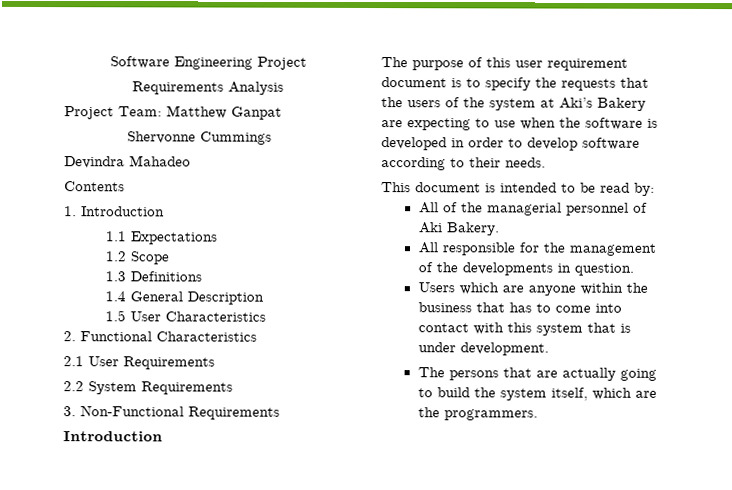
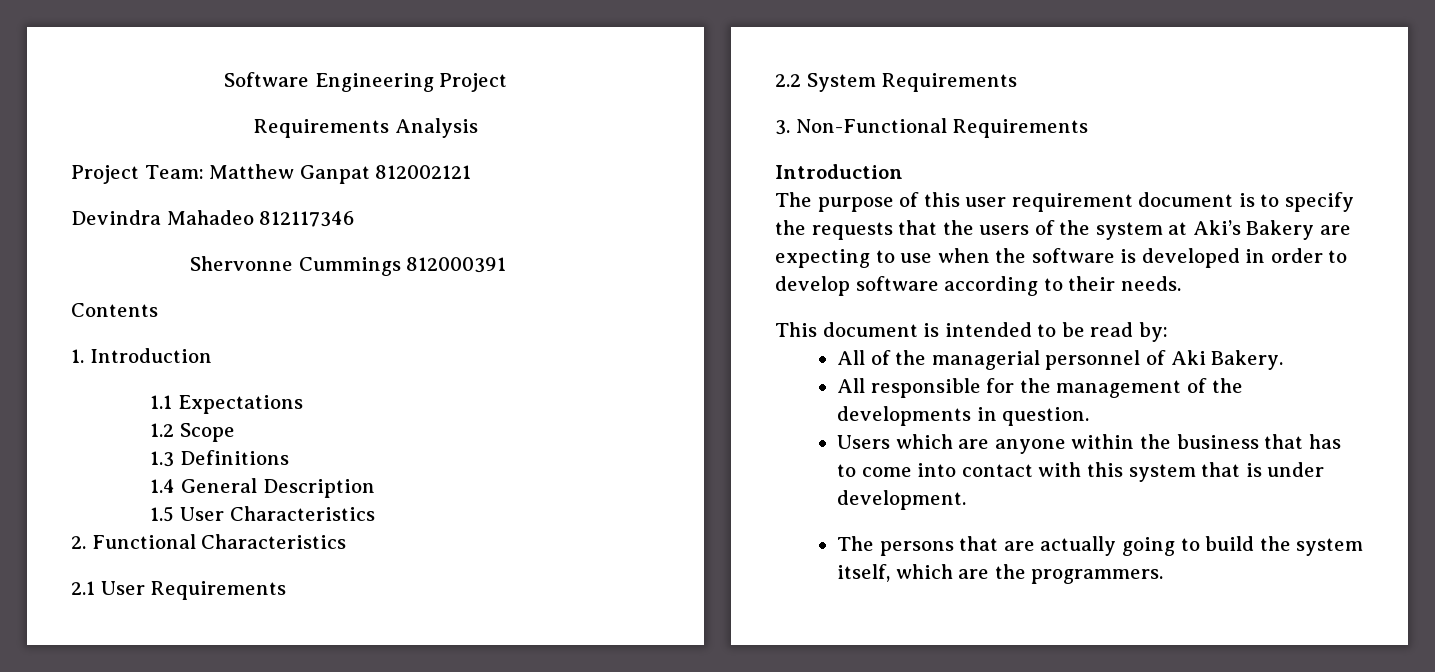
(282, 113) none -> [375,165,472,179] [71,210,355,227] 812002121 // Devindra Mahadeo 812117346
[64,155,191,169] // Devindra Mahadeo -> [406,257,507,273] 812000391

